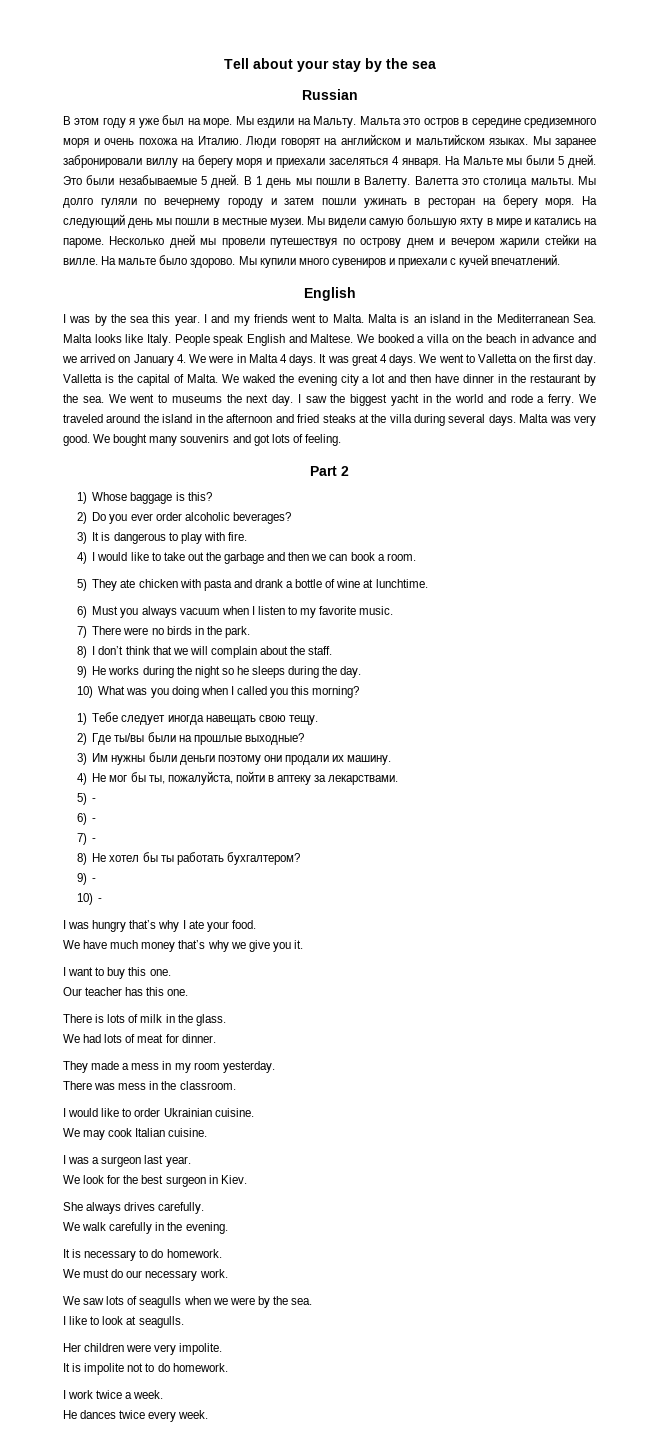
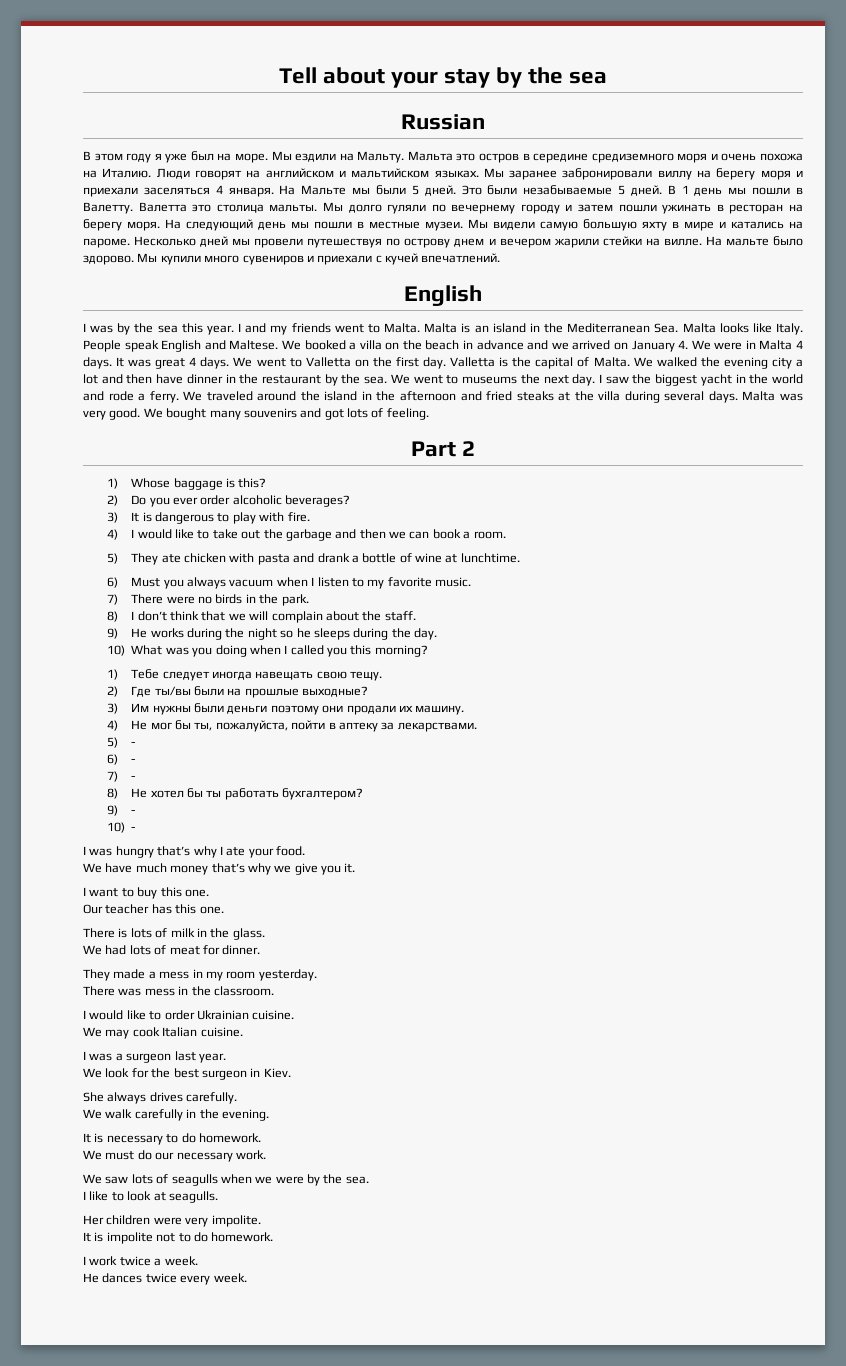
[241,374,275,383] waked -> [656,357,697,367] walked

